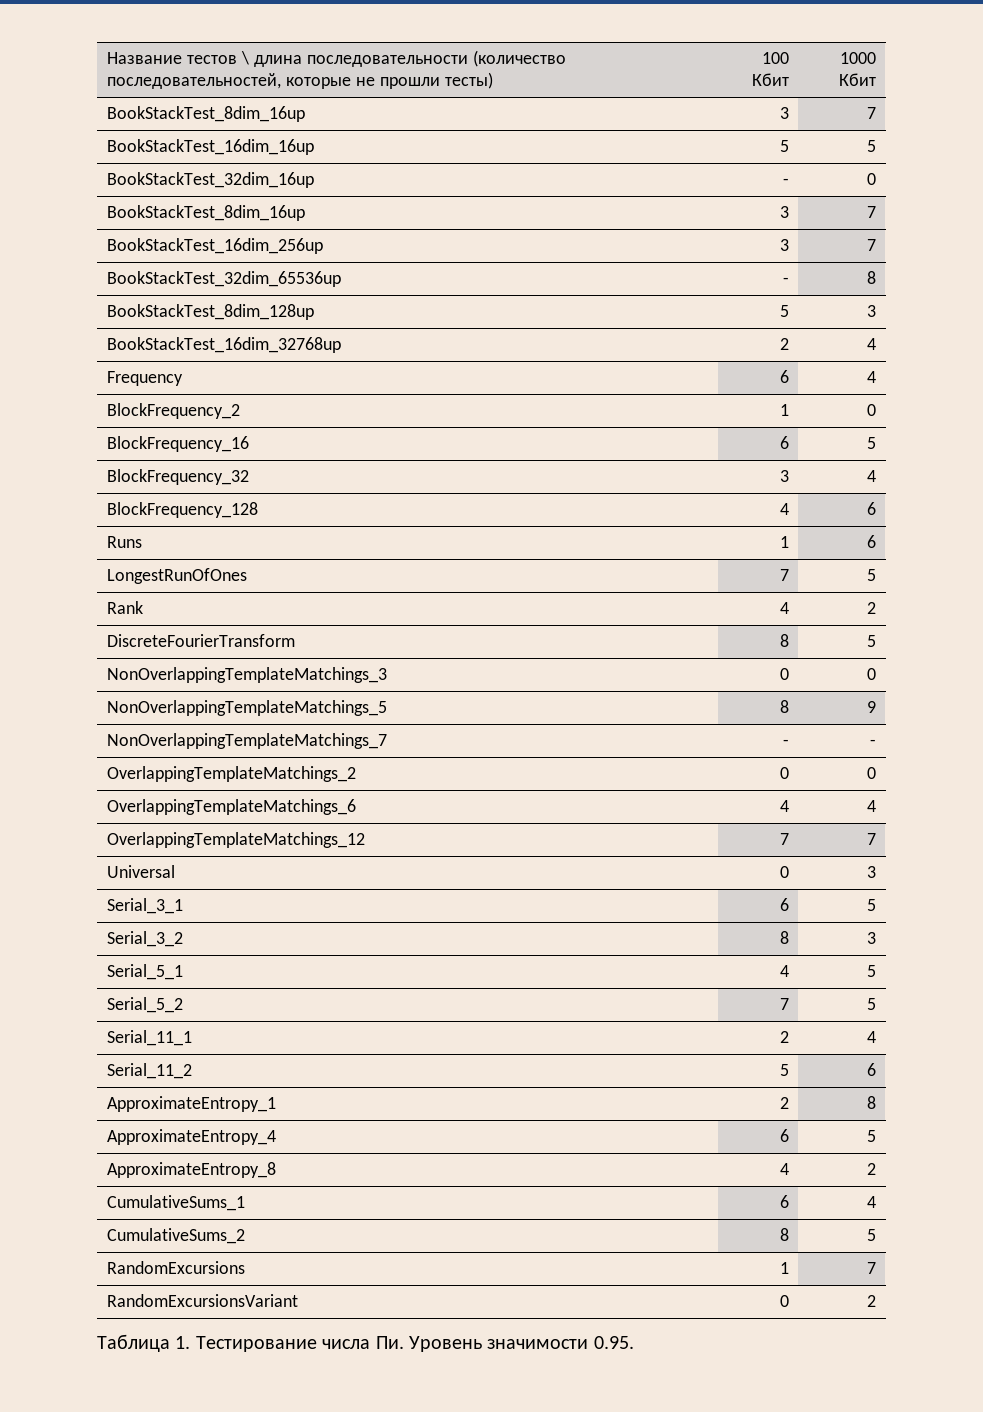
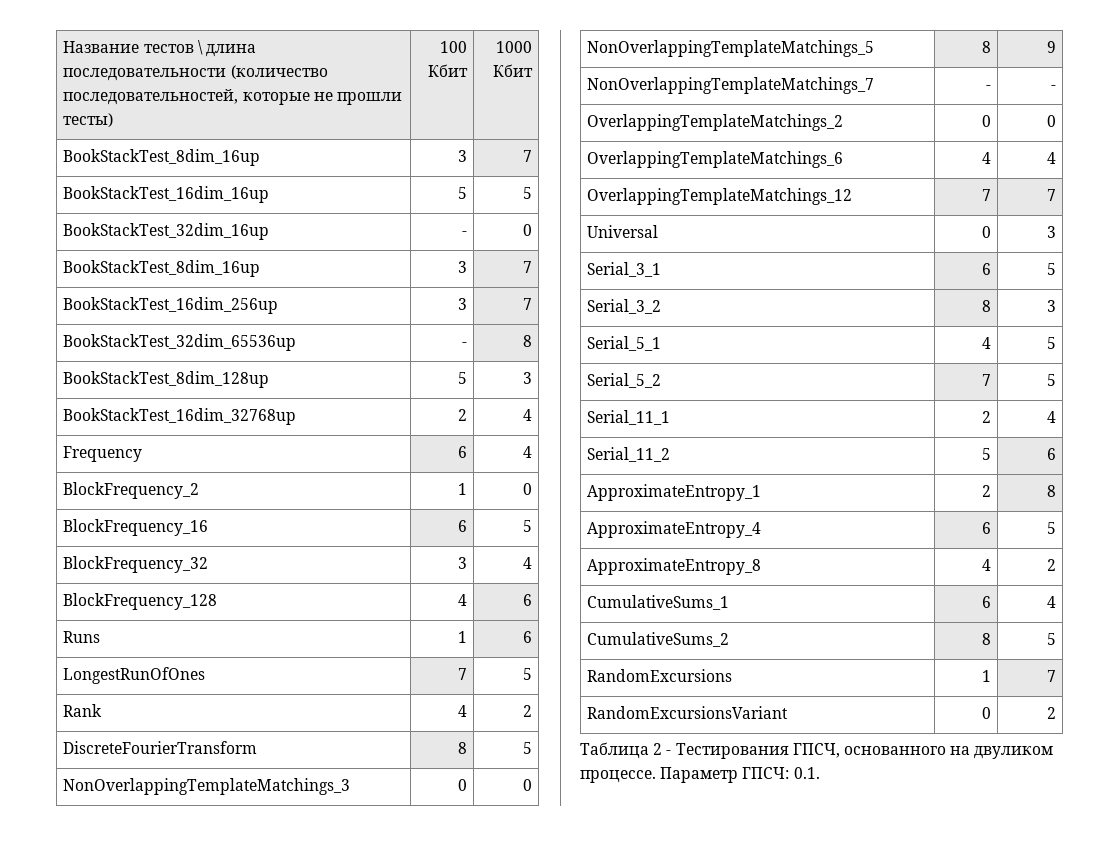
[175,1336,634,1352] 1. Тестирование числа Пи. Уровень значимости 0.95. -> [653,743,1054,759] [580,767,820,783] 2 - Тестирования ГПСЧ, основанного на двуликом процессе. Параметр ГПСЧ: 0.1.

